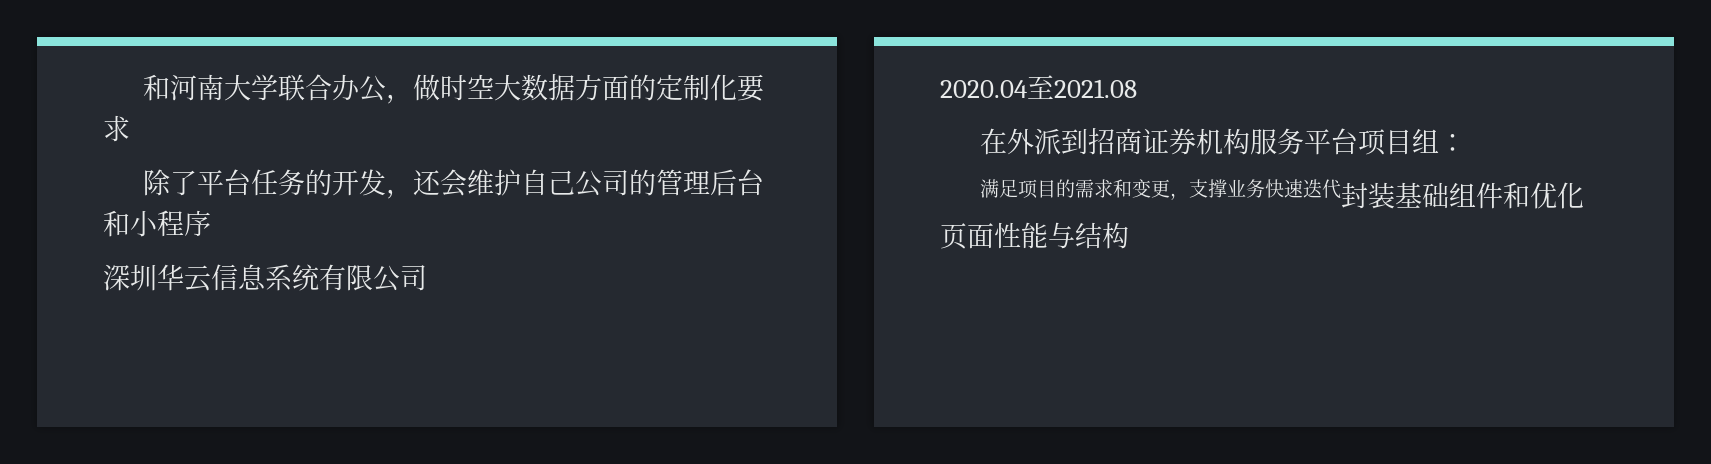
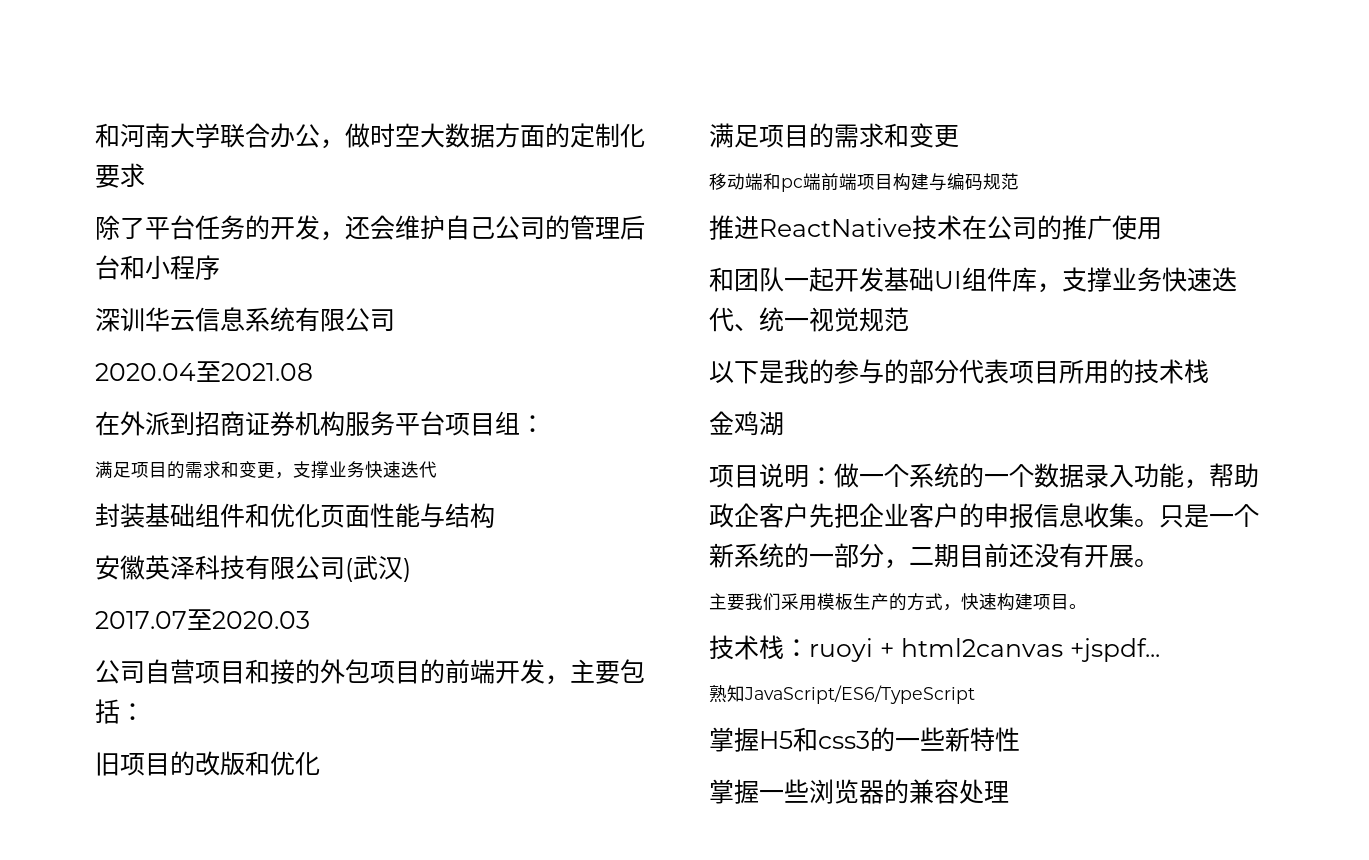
[130,264,157,291] 圳 -> [120,308,145,332] 训
(1341, 189) none -> (437, 469) //
[940,223,967,249] ⻚ -> [320,505,345,528] 页
(1129, 235) none -> [95,555,411,582] [95,609,310,630] [95,659,645,685] [95,699,145,724] [95,751,320,776] [709,123,959,148] [709,173,1019,192] [709,215,1162,240] [709,267,1237,293] [709,307,909,332] [709,359,1209,384] [709,411,784,436] [709,463,1259,489] [709,503,1259,528] [709,543,1159,569] [709,593,1087,611] [709,635,1160,662] [709,685,975,704] [709,727,1020,752] [709,779,1009,804] // 安徽英泽科技有限公司(武汉) // 2017.07至2020.03 // 公司自营项目和接的外包项目的前端开发，主要包括： // 旧项目的改版和优化 // 满足项目的需求和变更 // 移动端和pc端前端项目构建与编码规范 // 推进ReactNative技术在公司的推广使用 // 和团队一起开发基础UI组件库，支撑业务快速迭代、统一视觉规范 // 以下是我的参与的部分代表项目所用的技术栈 // 金鸡湖 // 项目说明：做一个系统的一个数据录入功能，帮助政企客户先把企业客户的申报信息收集。只是一个新系统的一部分，二期目前还没有开展。 // 主要我们采用模板生产的方式，快速构建项目。 // 技术栈：ruoyi + html2canvas +jspdf... // 熟知JavaScript/ES6/TypeScript // 掌握H5和css3的一些新特性 // 掌握一些浏览器的兼容处理

